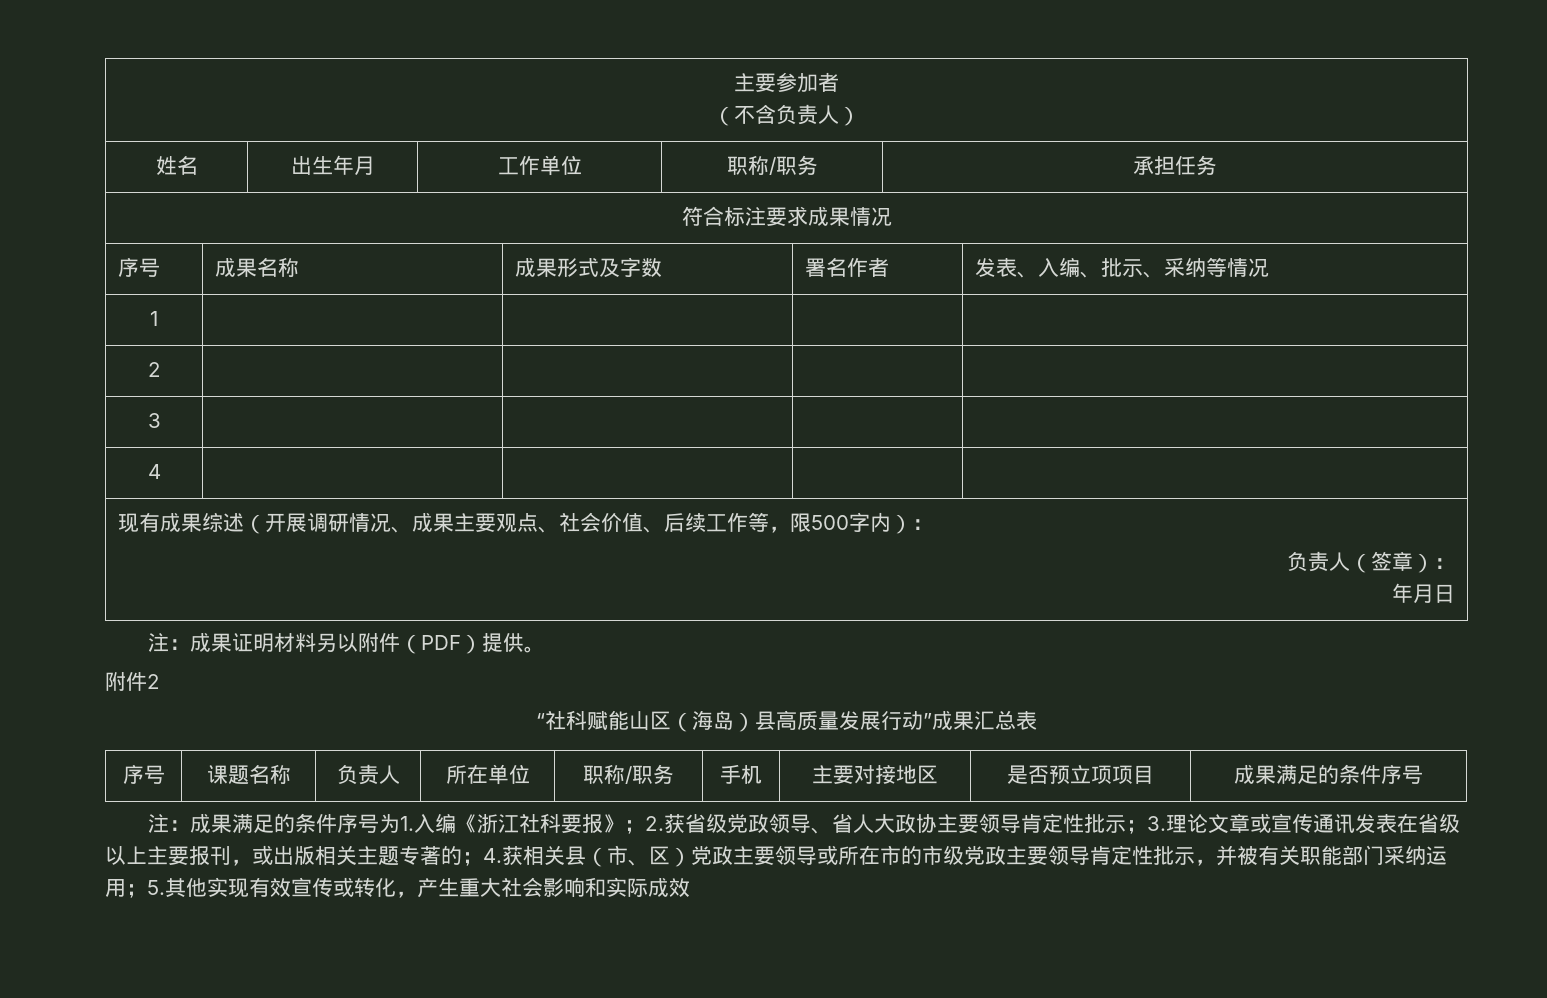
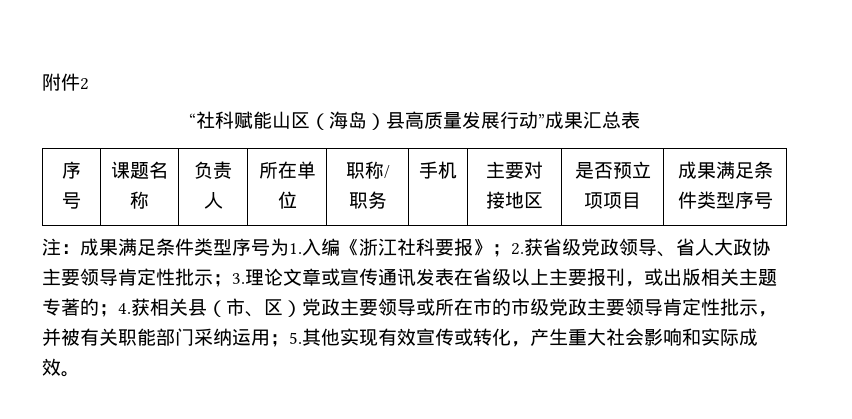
[734,72,839,93] [713,104,860,126] [155,156,198,175] [290,155,375,175] [497,155,582,176] [726,155,818,175] [1133,155,1217,175] [681,206,892,226] [117,257,160,277] [214,257,299,277] [514,257,662,277] [804,257,889,277] [974,257,1269,278] [150,311,158,326] [147,362,161,377] [147,413,161,428] [147,464,161,479] [117,512,933,534] [1287,551,1456,573] [1392,583,1456,603] [147,632,545,654] 主要参加者 // （不含负责人） // 姓名 | 出生年月 | 工作单位 | 职称/职务 | 承担任务 // 符合标注要求成果情况 // 序号 | 成果名称 | 成果形式及字数 | 署名作者 | 发表、入编、批示、采纳等情况 // 1 | | | | // 2 | | | | // 3 | | | | // 4 | | | | // 现有成果综述（开展调研情况、成果主要观点、社会价值、后续工作等，限500字内）： // 负责人（签章）： // 年月日 // 注：成果证明材料另以附件（PDF）提供。 // -> (42, 82) none
[1318,764,1381,784] 的条件 -> [753,161,773,179] [677,191,735,209] 条件类型
[273,813,337,833] 的条件 -> [156,238,232,256] 条件类型
(690, 887) none -> [61,371,80,377] 。

